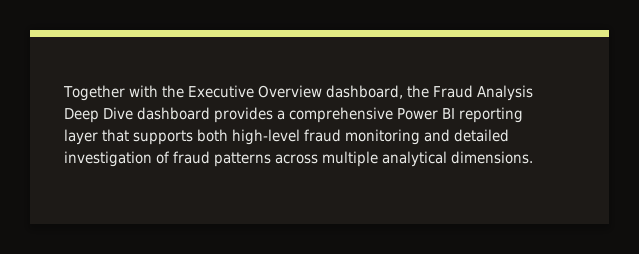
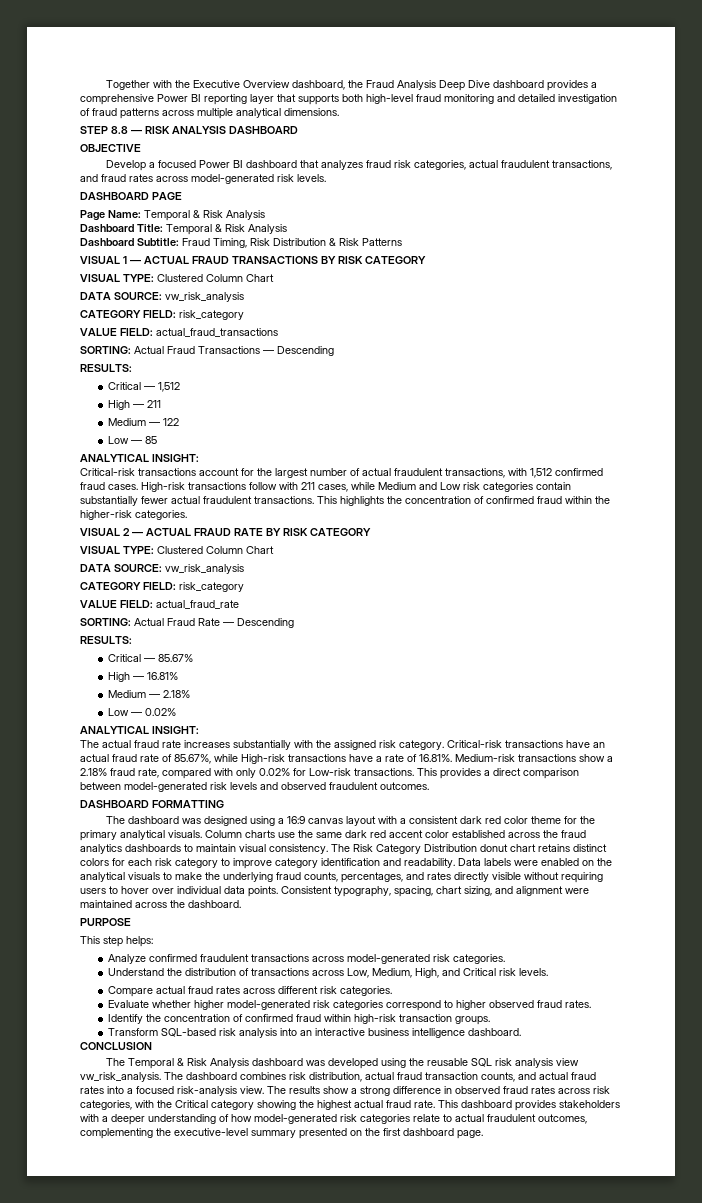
(533, 157) none -> [80,126,298,134] [80,144,141,152] [105,160,612,171] [80,174,326,184] [80,192,182,200] [80,210,265,221] [80,224,287,235] [80,238,402,248] [80,256,426,264] [80,274,274,282] [80,292,244,302] [80,310,244,320] [80,328,278,337] [80,346,334,356] [80,364,132,372] [108,382,181,392] [108,400,162,410] [108,418,180,426] [108,436,158,444] [80,454,199,462] [80,468,603,478] [80,482,571,492] [80,496,610,506] [80,510,187,520] [80,528,371,536] [80,546,274,554] [80,564,244,574] [80,582,244,592] [80,600,239,609] [80,618,294,628] [80,636,132,644] [108,654,194,662] [108,672,179,682] [108,690,191,698] [108,708,177,716] [80,726,199,734] [80,740,605,750] [80,754,613,764] [80,768,579,779] [80,782,429,792] [80,800,224,808] [105,816,595,826] [80,830,586,841] [80,844,607,854] [80,858,612,869] [80,872,603,883] [80,886,589,897] [80,900,241,908] [80,918,131,926] [80,936,153,947] [108,954,506,964] [108,968,549,978] [108,986,393,997] [108,1000,592,1011] [108,1014,491,1025] [108,1028,522,1038] [80,1042,152,1050] [105,1058,579,1069] [80,1072,596,1082] [80,1086,610,1096] [80,1100,620,1111] [80,1114,587,1125] [80,1128,483,1139] // STEP 8.8 — RISK ANALYSIS DASHBOARD // OBJECTIVE // Develop a focused Power BI dashboard that analyzes fraud risk categories, actual fraudulent transactions, and fraud rates across model-generated risk levels. // DASHBOARD PAGE // Page Name: Temporal & Risk Analysis // Dashboard Title: Temporal & Risk Analysis // Dashboard Subtitle: Fraud Timing, Risk Distribution & Risk Patterns // VISUAL 1 — ACTUAL FRAUD TRANSACTIONS BY RISK CATEGORY // VISUAL TYPE: Clustered Column Chart // DATA SOURCE: vw_risk_analysis // CATEGORY FIELD: risk_category // VALUE FIELD: actual_fraud_transactions // SORTING: Actual Fraud Transactions — Descending // RESULTS: // Critical — 1,512 // High — 211 // Medium — 122 // Low — 85 // ANALYTICAL INSIGHT: // Critical-risk transactions account for the largest number of actual fraudulent transactions, with 1,512 confirmed fraud cases. High-risk transactions follow with 211 cases, while Medium and Low risk categories contain substantially fewer actual fraudulent transactions. This highlights the concentration of confirmed fraud within the higher-risk categories. // VISUAL 2 — ACTUAL FRAUD RATE BY RISK CATEGORY // VISUAL TYPE: Clustered Column Chart // DATA SOURCE: vw_risk_analysis // CATEGORY FIELD: risk_category // VALUE FIELD: actual_fraud_rate // SORTING: Actual Fraud Rate — Descending // RESULTS: // Critical — 85.67% // High — 16.81% // Medium — 2.18% // Low — 0.02% // ANALYTICAL INSIGHT: // The actual fraud rate increases substantially with the assigned risk category. Critical-risk transactions have an actual fraud rate of 85.67%, while High-risk transactions have a rate of 16.81%. Medium-risk transactions show a 2.18% fraud rate, compared with only 0.02% for Low-risk transactions. This provides a direct comparison between model-generated risk levels and observed fraudulent outcomes. // DASHBOARD FORMATTING // The dashboard was designed using a 16:9 canvas layout with a consistent dark red color theme for the primary analytical visuals. Column charts use the same dark red accent color established across the fraud analytics dashboards to maintain visual consistency. The Risk Category Distribution donut chart retains distinct colors for each risk category to improve category identification and readability. Data labels were enabled on the analytical visuals to make the underlying fraud counts, percentages, and rates directly visible without requiring users to hover over individual data points. Consistent typography, spacing, chart sizing, and alignment were maintained across the dashboard. // PURPOSE // This step helps: // Analyze confirmed fraudulent transactions across model-generated risk categories. // Understand the distribution of transactions across Low, Medium, High, and Critical risk levels. // Compare actual fraud rates across different risk categories. // Evaluate whether higher model-generated risk categories correspond to higher observed fraud rates. // Identify the concentration of confirmed fraud within high-risk transaction groups. // Transform SQL-based risk analysis into an interactive business intelligence dashboard. // CONCLUSION // The Temporal & Risk Analysis dashboard was developed using the reusable SQL risk analysis view vw_risk_analysis. The dashboard combines risk distribution, actual fraud transaction counts, and actual fraud rates into a focused risk-analysis view. The results show a strong difference in observed fraud rates across risk categories, with the Critical category showing the highest actual fraud rate. This dashboard provides stakeholders with a deeper understanding of how model-generated risk categories relate to actual fraudulent outcomes, complementing the executive-level summary presented on the first dashboard page.

